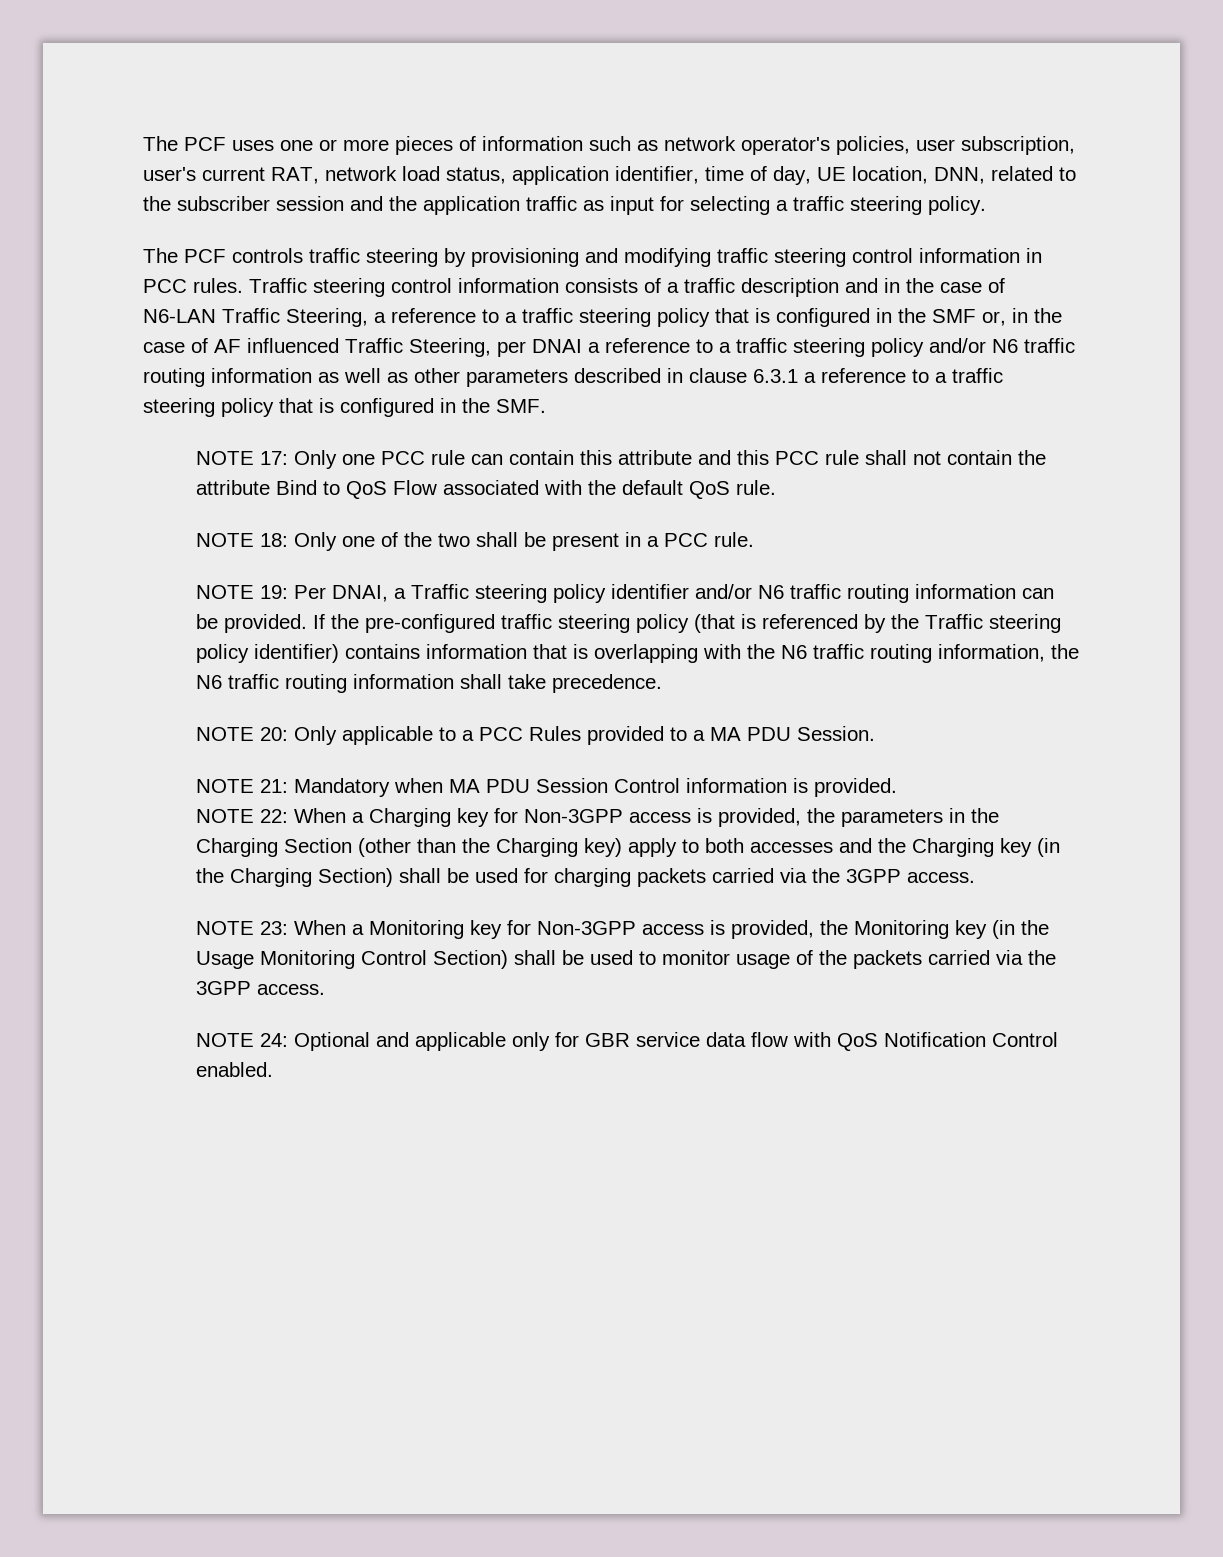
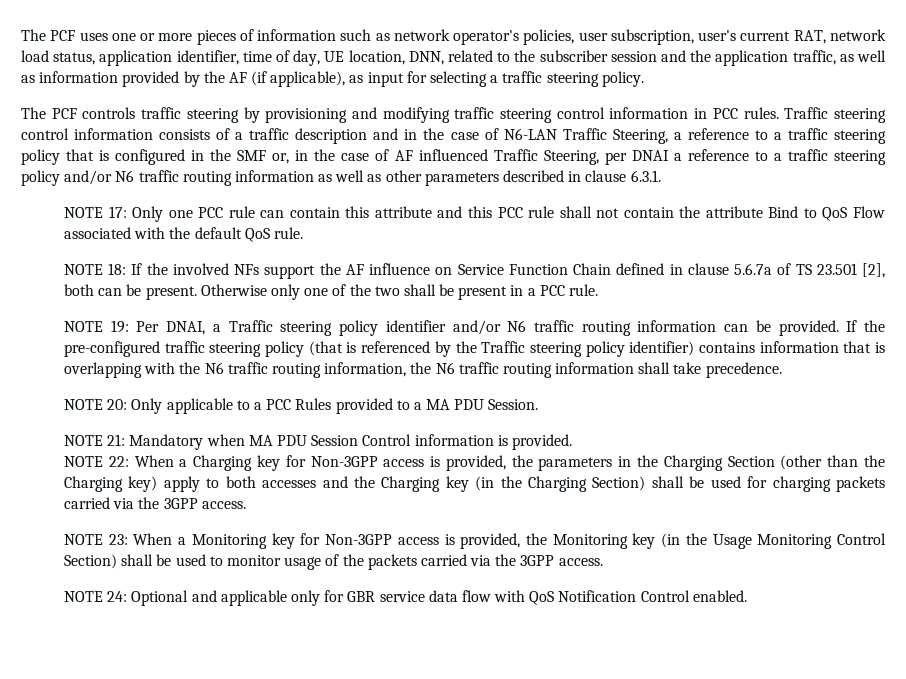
[526,196,577,211] traffic -> [792,50,887,65] [21,71,346,87] traffic, as well as information provided by the AF (if applicable),
[753,368,1003,383] [143,398,546,417] 6.3.1 a reference to a traffic steering policy that is configured in the SMF. -> [630,170,661,182] 6.3.1.
[294,532,338,551] Only -> [131,263,885,279] [64,284,300,300] If the involved NFs support the AF influence on Service Function Chain defined in clause 5.6.7a of TS 23.501 [2], both can be present. Otherwise only

